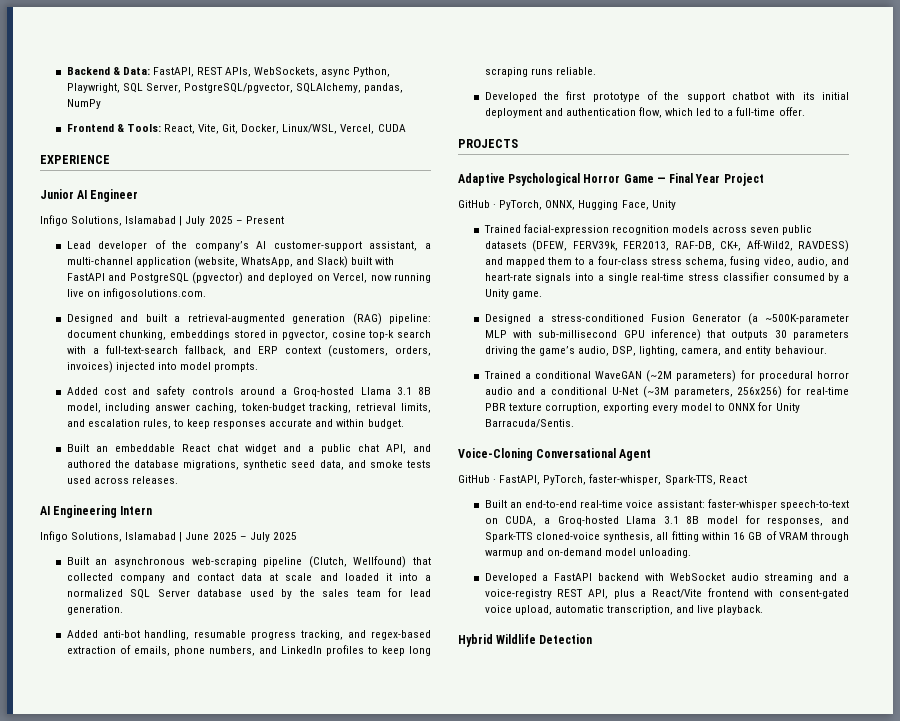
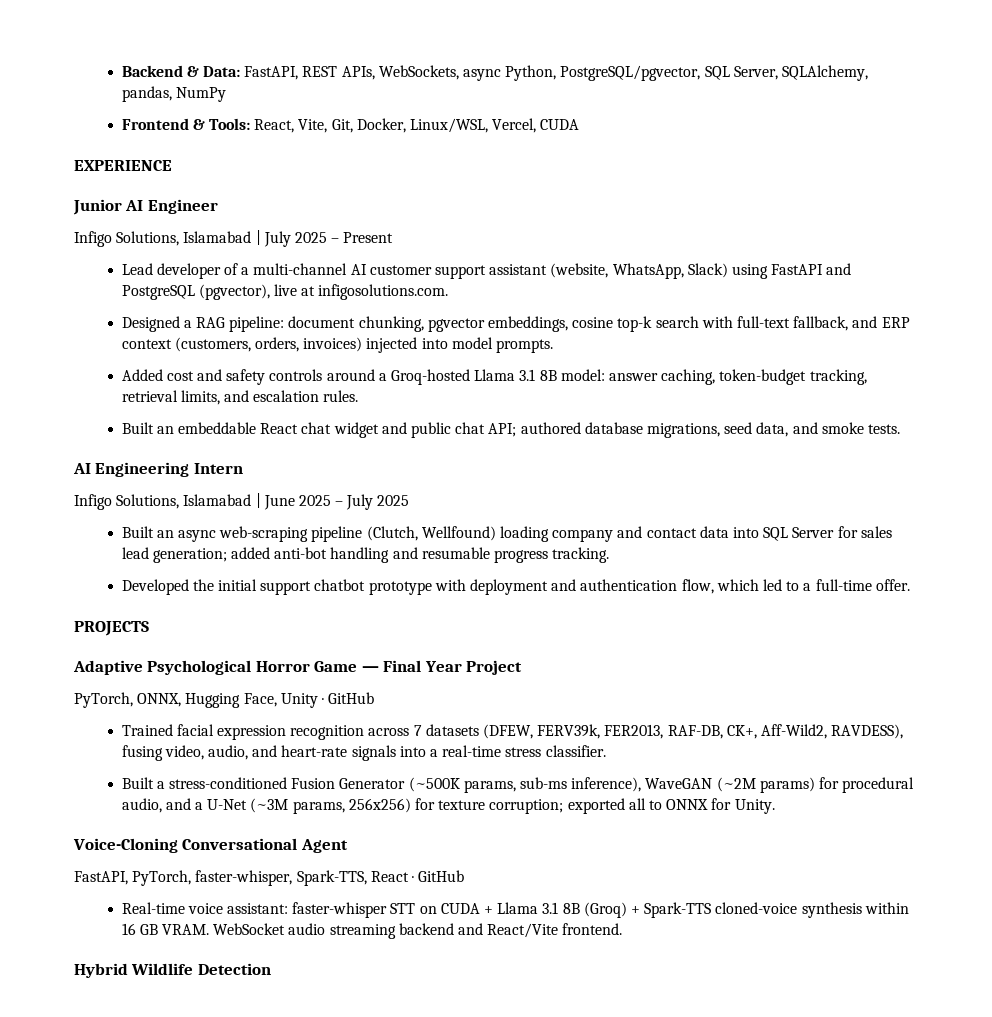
[66,83,120,93] Playwright, -> [560,65,701,81] PostgreSQL/pgvector,
[183,83,293,93] PostgreSQL/pgvector, -> (778, 73) none
[172,241,431,251] [66,256,395,268] [66,272,431,284] [66,288,206,299] [66,313,431,325] [66,330,328,340] the company’s AI customer-support assistant, a multi-channel application (website, WhatsApp, and Slack) built with FastAPI and PostgreSQL (pgvector) and deployed on Vercel, now running live on infigosolutions.com. // Designed and built a retrieval-augmented generation (RAG) pipeline: document chunking, embeddings stored in pgvector, -> [241,263,852,279] [121,284,449,300] [121,316,569,332] a multi-channel AI customer support assistant (website, WhatsApp, Slack) using FastAPI and PostgreSQL (pgvector), live at infigosolutions.com. // Designed a RAG pipeline: document chunking, pgvector embeddings,
[92,345,178,354] a full-text-search -> [736,316,790,328] full-text
[66,403,151,413] model, including -> [560,369,605,381] model:
[142,419,404,429] rules, to keep responses accurate and within budget. -> [323,390,359,402] rules.
[307,446,314,452] a -> (407, 428) none
[385,444,431,454] [66,460,130,468] API, and authored the -> [488,422,581,437] API; authored
[243,460,288,470] synthetic -> (720, 430) none
[406,460,431,468] [66,476,178,484] tests used across releases. -> [867,424,900,434] tests.
[113,557,185,567] asynchronous -> [178,530,217,542] async
[413,557,431,565] [66,573,113,581] that collected -> [500,526,550,542] loading
[269,573,432,581] [66,588,431,599] [66,605,123,615] [66,630,431,640] [66,645,431,656] [484,67,596,77] [484,91,849,102] at scale and loaded it into a normalized SQL Server database used by the sales team for lead generation. // Added anti-bot handling, resumable progress tracking, and regex-based extraction of emails, phone numbers, and LinkedIn profiles to keep long scraping runs reliable. // Developed the first prototype of the support chatbot with its initial -> [732,526,892,541] [121,547,610,563] [121,579,466,595] into SQL Server for sales lead generation; added anti-bot handling and resumable progress tracking. // Developed the initial support chatbot prototype with
[458,200,497,208] GitHub · -> (523, 667) none
[483,224,813,235] // Trained facial-expression recognition models across seven public -> [321,692,375,704] [121,724,422,740] · GitHub // Trained facial expression recognition across 7
[797,240,849,252] [484,256,728,267] RAVDESS) and mapped them to a four-class stress schema, -> [831,724,904,739] RAVDESS),
[607,273,638,283] single -> (439, 753) none
[722,272,849,283] [484,289,542,299] [484,313,849,325] [484,329,849,341] [484,346,827,356] [483,371,591,379] classifier consumed by a Unity game. // Designed a stress-conditioned Fusion Generator (a ~500K-parameter MLP with sub-millisecond GPU inference) that outputs 30 parameters driving the game’s audio, DSP, lighting, camera, and entity behaviour. // Trained a conditional -> [545,745,606,757] [121,777,642,793] classifier. // Built a stress-conditioned Fusion Generator (~500K params, sub-ms inference),
[676,370,737,382] parameters) -> [759,777,815,793] params)
[816,371,849,379] [484,387,608,395] horror audio and a conditional -> [121,798,204,813] audio, and a
[673,387,733,397] parameters, -> [292,801,345,814] params,
[806,387,849,395] [484,403,713,413] real-time PBR texture corruption, exporting every model -> [438,798,646,814] texture corruption; exported all
[775,403,800,413] [484,419,574,428] Unity Barracuda/Sentis. -> [734,799,775,814] Unity.
[458,475,497,483] GitHub · -> (348, 846) none
[484,499,849,510] [484,515,849,526] [484,531,849,542] [484,548,692,558] [484,573,849,583] [484,588,849,599] [484,605,764,615] // Built an end-to-end real-time voice assistant: faster-whisper speech-to-text on CUDA, a Groq-hosted Llama 3.1 8B model for responses, and Spark-TTS cloned-voice synthesis, all fitting within 16 GB of VRAM through warmup and on-demand model unloading. // Developed a FastAPI backend with WebSocket audio streaming and a voice-registry REST API, plus a React/Vite frontend with consent-gated voice upload, automatic transcription, and live playback. -> [411,870,465,882] [121,902,909,918] [121,923,623,939] · GitHub // Real-time voice assistant: faster-whisper STT on CUDA + Llama 3.1 8B (Groq) + Spark-TTS cloned-voice synthesis within 16 GB VRAM. WebSocket audio streaming backend and React/Vite frontend.

